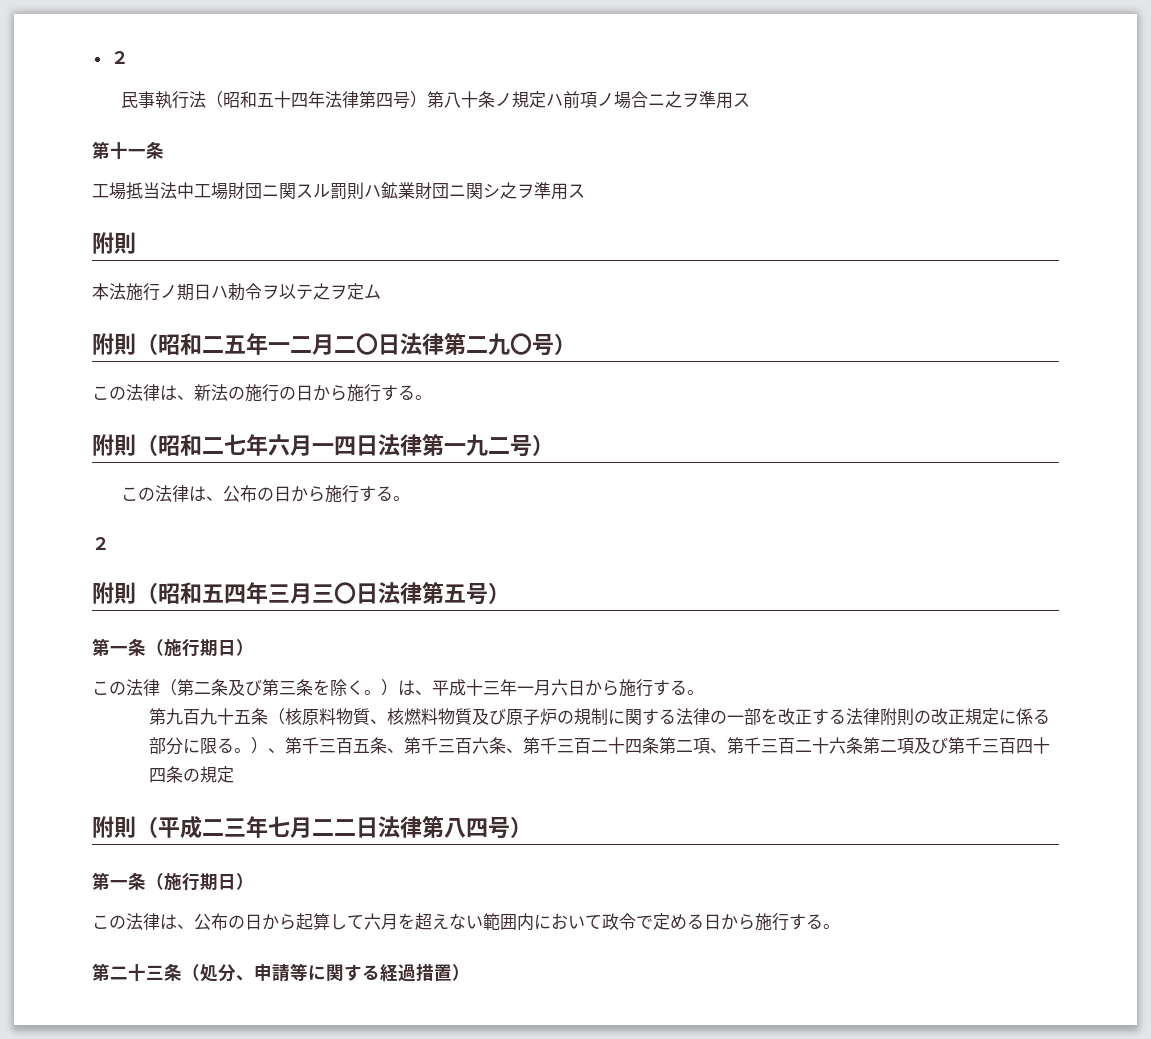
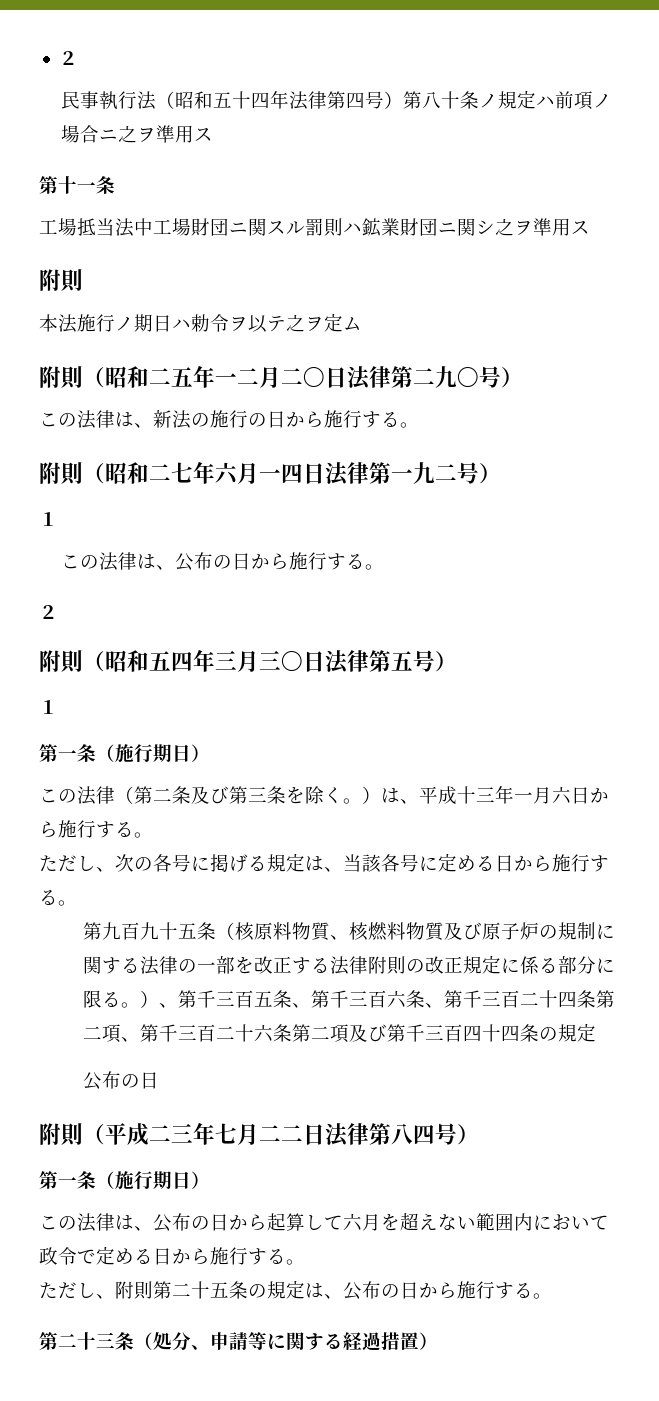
(554, 445) none -> [39,512,58,526] // １
(510, 593) none -> [39,700,58,714] // １
(704, 692) none -> [39,853,609,873] [39,890,77,906] // ただし、次の各号に掲げる規定は、当該各号に定める日から施行する。
(235, 774) none -> [82,1071,159,1090] // 公布の日
(840, 926) none -> [39,1280,552,1300] // ただし、附則第二十五条の規定は、公布の日から施行する。

